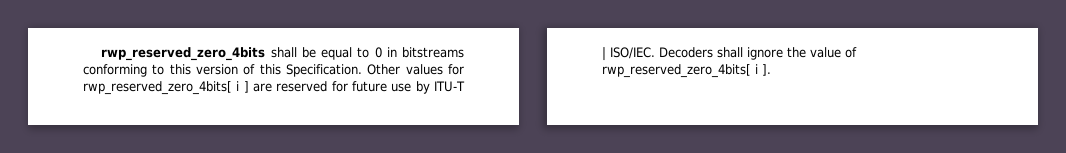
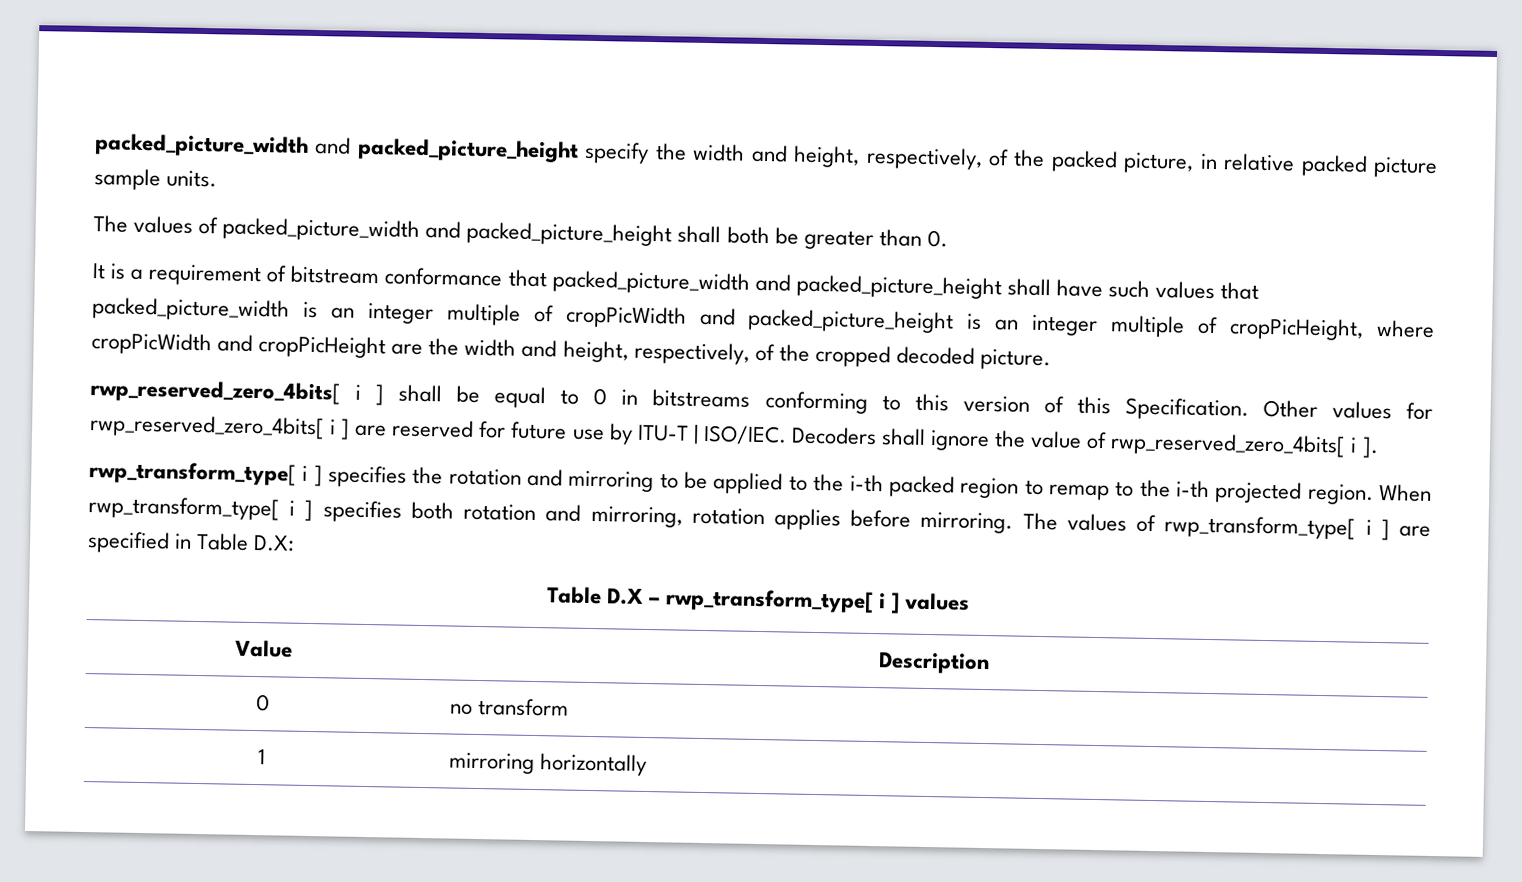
[101,47,266,61] rwp_reserved_zero_4bits -> [95,133,1438,178] [94,168,218,191] [93,215,948,250] [92,263,1260,300] [92,297,1435,341] [91,332,1051,371] [90,379,385,406] packed_picture_width and packed_picture_height specify the width and height, respectively, of the packed picture, in relative packed picture sample units. // The values of packed_picture_width and packed_picture_height shall both be greater than 0. // It is a requirement of bitstream conformance that packed_picture_width and packed_picture_height shall have such values that packed_picture_width is an integer multiple of cropPicWidth and packed_picture_height is an integer multiple of cropPicHeight, where cropPicWidth and cropPicHeight are the width and height, respectively, of the cropped decoded picture. // rwp_reserved_zero_4bits[ i ]
(771, 70) none -> [89,461,1432,505] [88,496,1431,541] [87,531,296,554] [547,586,970,614] [235,639,293,658] [878,652,990,675] [256,694,270,712] [449,697,569,717] [258,749,266,765] [448,752,647,777] // rwp_transform_type[ i ] specifies the rotation and mirroring to be applied to the i-th packed region to remap to the i-th projected region. When rwp_transform_type[ i ] specifies both rotation and mirroring, rotation applies before mirroring. The values of rwp_transform_type[ i ] are specified in Table D.X: // Table D.X – rwp_transform_type[ i ] values // Value | Description // 0 | no transform // 1 | mirroring horizontally

